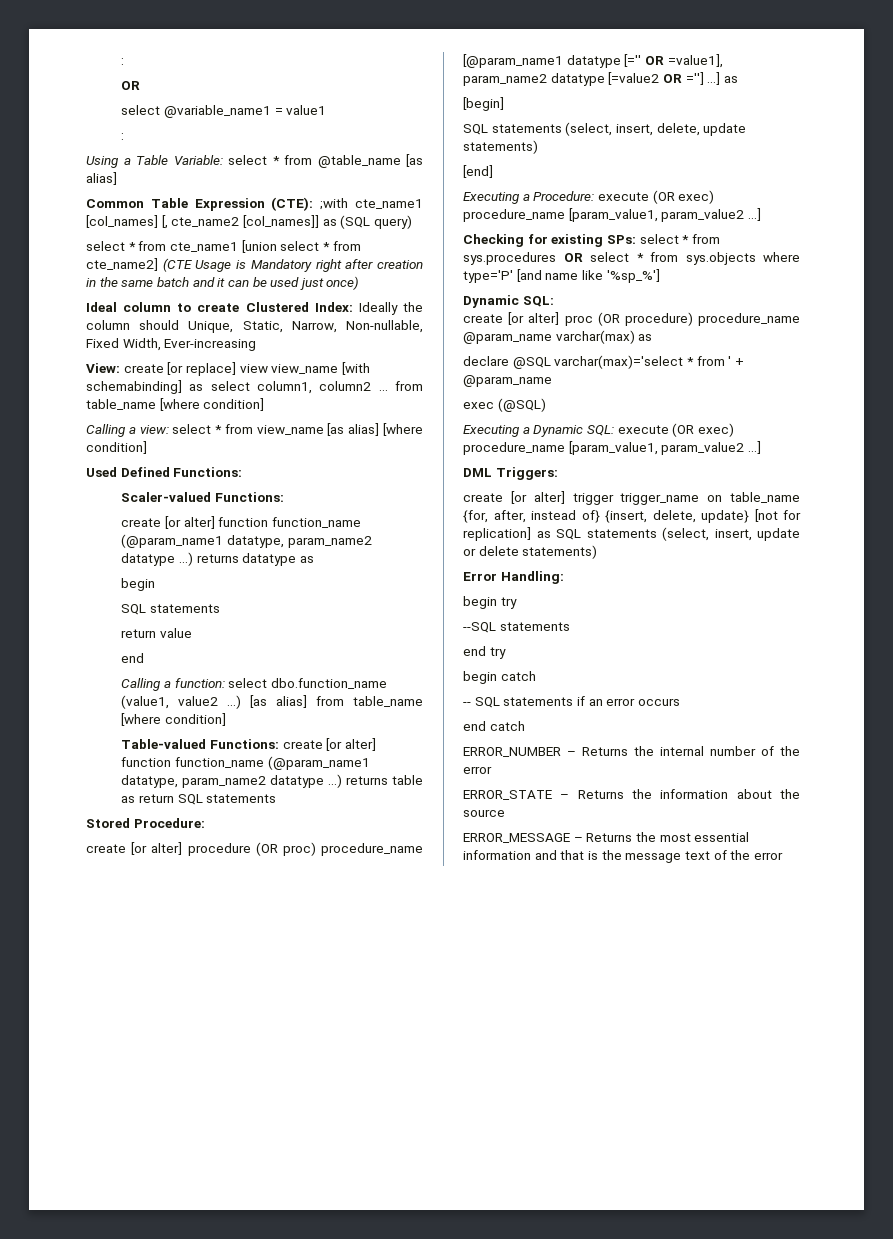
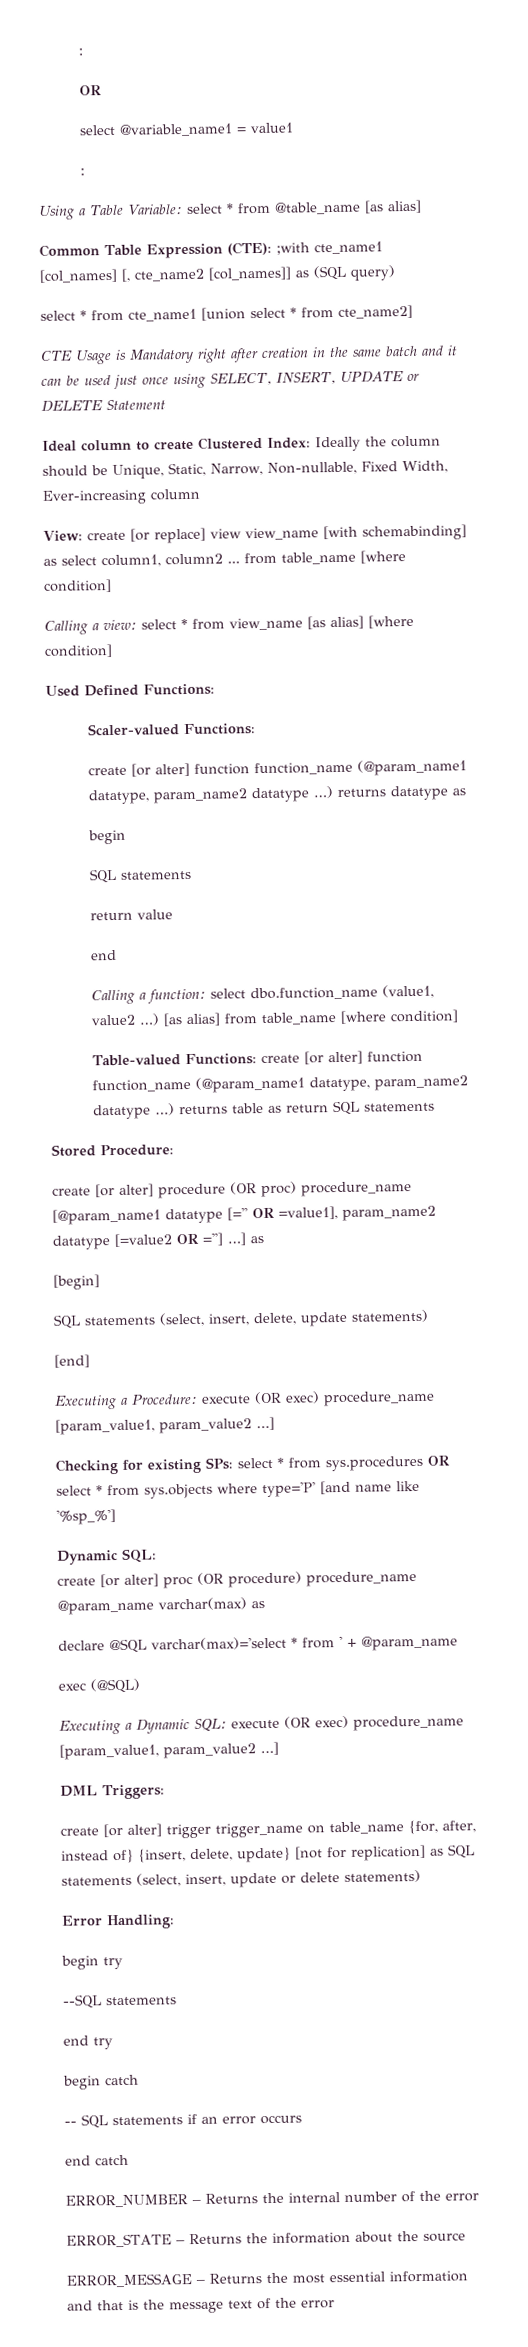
[162,258,192,272] (CTE -> [40,350,73,361] // CTE
[326,276,360,290] once) -> [142,371,420,389] [41,399,166,412] once using SELECT, INSERT, UPDATE or DELETE Statement
(180, 325) none -> [91,465,108,476] be
(257, 345) none -> [150,488,200,501] column

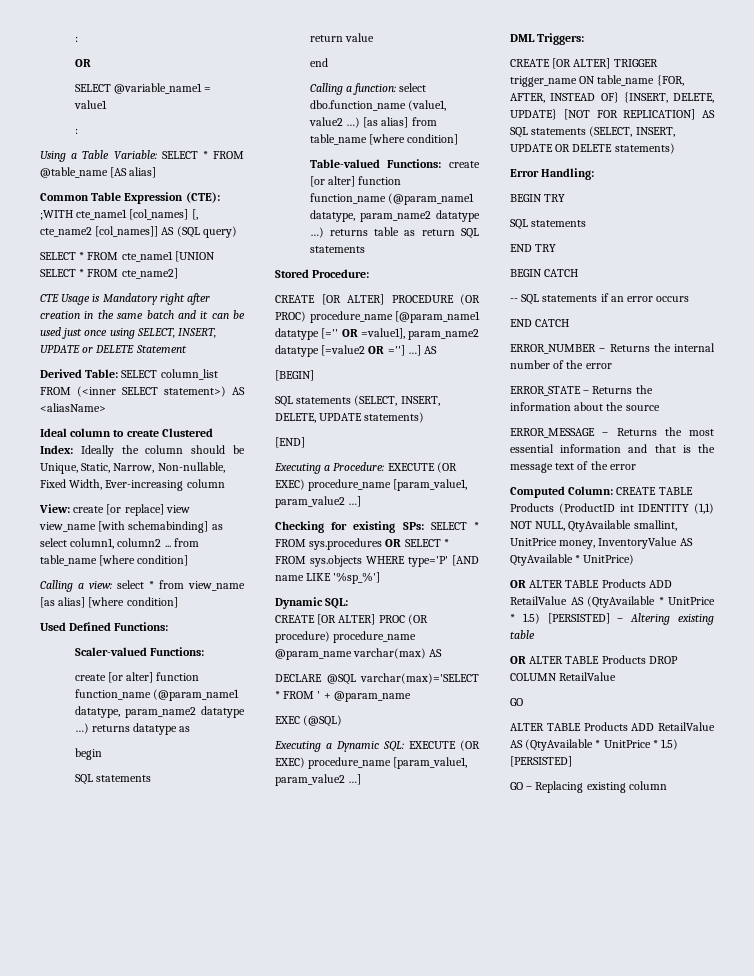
[79,124,117,136] select -> [74,84,111,92] SELECT
[185,200,384,215] select * from @table_name [as -> [161,151,244,159] [40,167,128,178] SELECT * FROM @table_name [AS
[275,242,310,255] ;with -> [40,210,73,220] ;WITH
[295,270,309,278] as -> [161,227,175,235] AS
[40,306,334,322] select * from cte_name1 [union select * from -> [40,251,215,262] [40,269,119,277] SELECT * FROM cte_name1 [UNION SELECT * FROM
(166, 405) none -> [40,369,218,380] [40,386,245,397] [40,403,106,412] // Derived Table: SELECT column_list FROM (<inner SELECT statement>) AS <aliasName>
[52,1181,297,1199] create [or alter] procedure (OR proc) -> [275,294,480,305] [275,311,306,322] CREATE [OR ALTER] PROCEDURE (OR PROC)
[250,1236,264,1244] [53,1274,100,1290] [53,1309,429,1329] [54,1354,90,1368] as // [begin] // SQL statements (select, insert, delete, update statements) // [end] -> [424,346,438,354] [275,370,314,381] [275,395,440,407] [275,412,425,423] [275,437,305,448] AS // [BEGIN] // SQL statements (SELECT, INSERT, DELETE, UPDATE statements) // [END]
[201,1391,320,1405] execute (OR exec) -> [387,462,457,473] [275,479,305,490] EXECUTE (OR EXEC)
[237,1455,450,1472] [56,1480,420,1499] select * from sys.procedures OR select * from sys.objects where type='P' [and name like -> [430,522,479,530] [275,538,449,550] [275,555,479,567] [275,573,332,581] SELECT * FROM sys.procedures OR SELECT * FROM sys.objects WHERE type='P' [AND name LIKE
[57,1573,193,1589] create [or alter] proc -> [275,614,405,625] CREATE [OR ALTER] PROC
[251,1601,265,1609] [58,1636,335,1654] as // declare @SQL varchar(max)='select * from -> [429,649,443,657] [275,673,479,685] [275,691,315,699] AS // DECLARE @SQL varchar(max)='SELECT * FROM
[58,1682,86,1691] exec -> [275,716,300,724] EXEC
[231,1715,349,1729] execute (OR exec) -> [409,740,480,751] [275,757,305,768] EXECUTE (OR EXEC)
[60,1819,476,1839] [61,1844,475,1864] [61,1869,421,1888] [61,1914,175,1930] [61,1955,123,1970] [63,1994,177,2009] [63,2035,113,2050] [63,2074,139,2090] create [or alter] trigger trigger_name on table_name {for, after, instead of} {insert, delete, update} [not for replication] as SQL statements (select, insert, update or delete statements) // Error Handling: // begin try // --SQL statements // end try // begin catch -> [510,58,658,69] [510,75,684,87] [510,92,714,103] [510,109,715,120] [510,126,675,138] [510,143,675,154] [510,168,595,180] [510,194,566,202] [510,219,587,230] [510,244,557,252] [510,269,579,277] CREATE [OR ALTER] TRIGGER trigger_name ON table_name {FOR, AFTER, INSTEAD OF} {INSERT, DELETE, UPDATE} [NOT FOR REPLICATION] AS SQL statements (SELECT, INSERT, UPDATE OR DELETE statements) // Error Handling: // BEGIN TRY // SQL statements // END TRY // BEGIN CATCH
[65,2154,129,2166] end catch -> [510,319,570,327] END CATCH
(335, 2304) none -> [510,486,693,498] [510,503,714,514] [510,520,677,532] [510,537,693,549] [510,554,635,566] [510,579,672,588] [510,596,715,608] [510,613,714,625] [510,630,535,639] [510,655,678,664] [510,672,617,681] [510,698,523,706] [510,722,715,731] [510,739,679,751] [510,756,572,767] [510,781,667,793] // Computed Column: CREATE TABLE Products (ProductID int IDENTITY (1,1) NOT NULL, QtyAvailable smallint, UnitPrice money, InventoryValue AS QtyAvailable * UnitPrice) // OR ALTER TABLE Products ADD RetailValue AS (QtyAvailable * UnitPrice * 1.5) [PERSISTED] – Altering existing table // OR ALTER TABLE Products DROP COLUMN RetailValue // GO // ALTER TABLE Products ADD RetailValue AS (QtyAvailable * UnitPrice * 1.5) [PERSISTED] // GO – Replacing existing column

